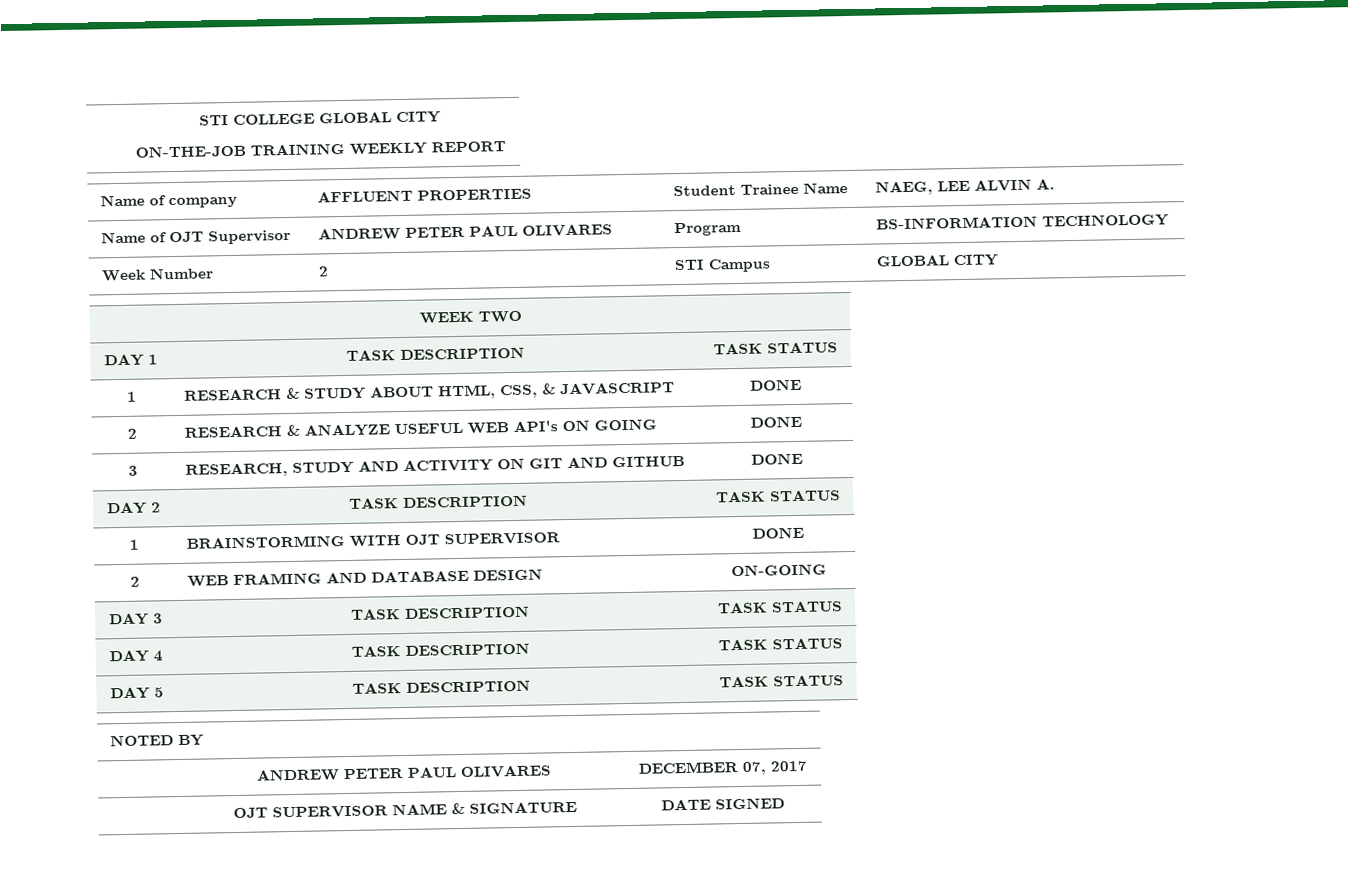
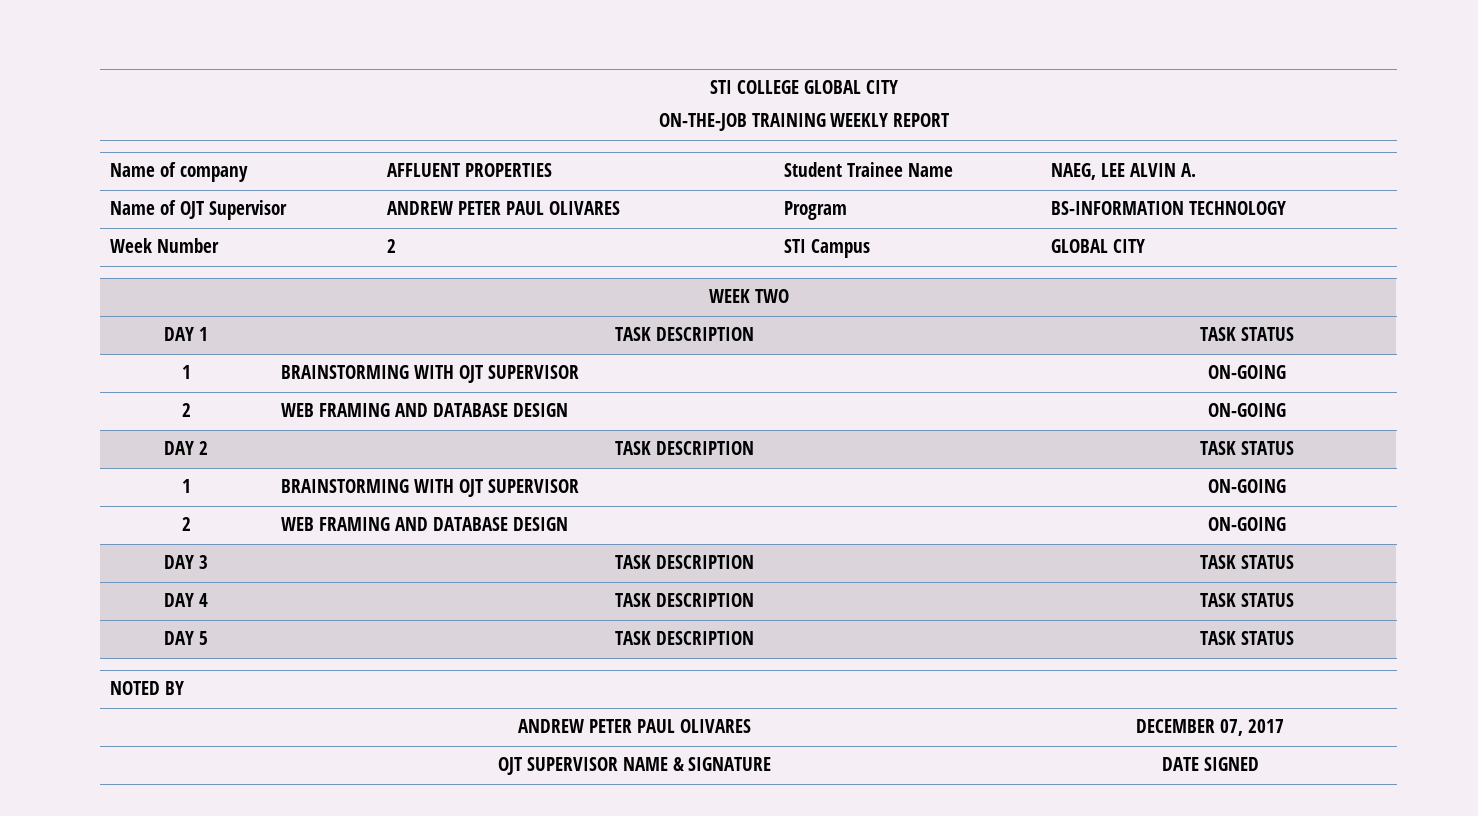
[184,381,676,401] [750,378,802,391] [127,428,137,439] [184,418,658,438] [750,415,802,428] [128,465,138,476] [185,455,686,478] [751,452,803,465] RESEARCH & STUDY ABOUT HTML, CSS, & JAVASCRIPT | DONE // 2 | RESEARCH & ANALYZE USEFUL WEB API's ON GOING | DONE // 3 | RESEARCH, STUDY AND ACTIVITY ON GIT AND GITHUB | DONE -> [281,365,580,383] [1208,365,1286,379] [181,403,191,417] [281,403,569,417] [1208,403,1286,417] BRAINSTORMING WITH OJT SUPERVISOR | ON-GOING // 2 | WEB FRAMING AND DATABASE DESIGN | ON-GOING
[752,526,804,539] DONE -> [1208,479,1286,493] ON-GOING

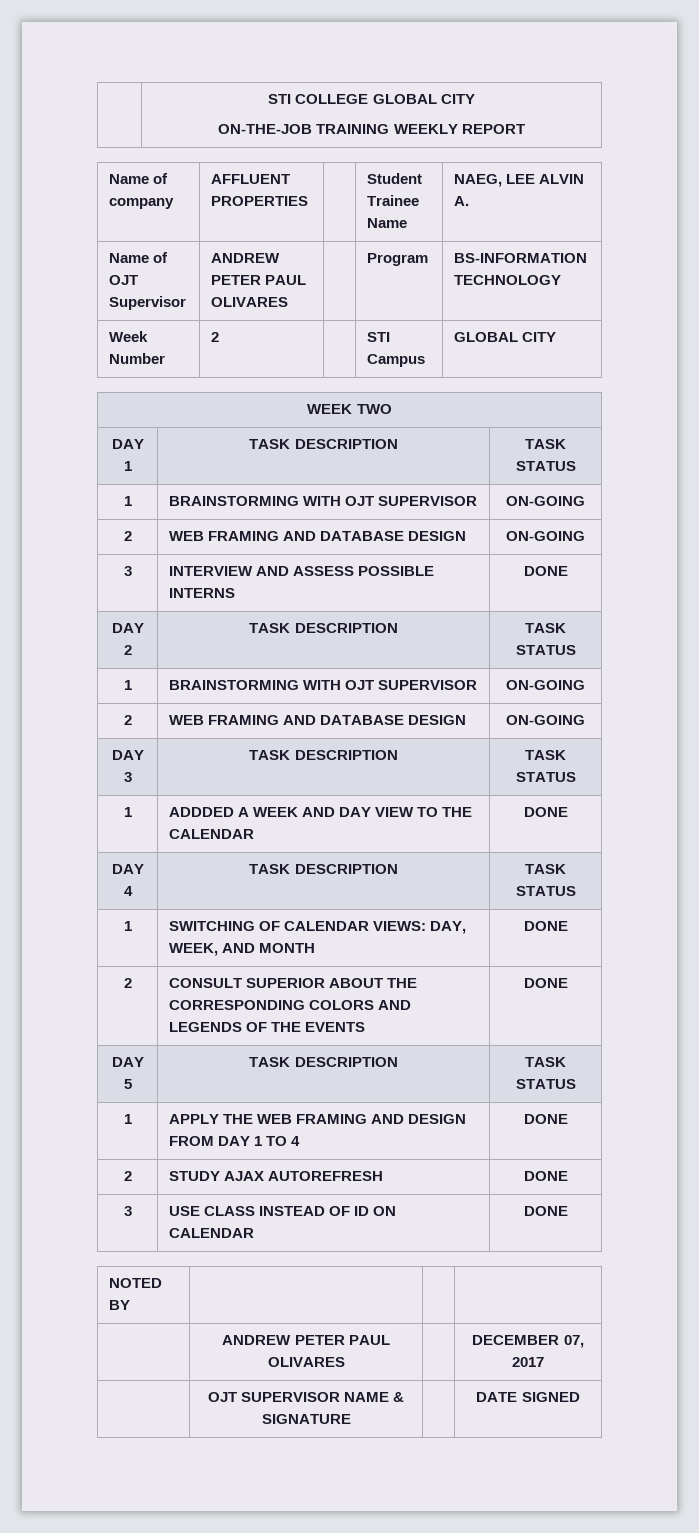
(1286, 410) none -> [123,566,132,576] [168,566,435,576] [168,588,235,598] [523,566,568,576] // 3 | INTERVIEW AND ASSESS POSSIBLE INTERNS | DONE
(1294, 562) none -> [123,807,132,817] [168,807,473,817] [168,829,254,839] [523,807,568,817] // 1 | ADDDED A WEEK AND DAY VIEW TO THE CALENDAR | DONE
(1294, 600) none -> [123,921,132,931] [168,921,467,934] [168,943,315,956] [523,921,568,931] [123,978,132,988] [168,978,418,988] [168,1000,411,1010] [168,1022,366,1032] [523,978,568,988] // 1 | SWITCHING OF CALENDAR VIEWS: DAY, WEEK, AND MONTH | DONE // 2 | CONSULT SUPERIOR ABOUT THE CORRESPONDING COLORS AND LEGENDS OF THE EVENTS | DONE
(1294, 638) none -> [123,1114,132,1124] [168,1114,467,1124] [168,1136,301,1146] [523,1114,568,1124] [123,1171,132,1181] [168,1171,383,1181] [523,1171,568,1181] [123,1206,132,1216] [168,1206,397,1216] [168,1228,254,1238] [523,1206,568,1216] // 1 | APPLY THE WEB FRAMING AND DESIGN FROM DAY 1 TO 4 | DONE // 2 | STUDY AJAX AUTOREFRESH | DONE // 3 | USE CLASS INSTEAD OF ID ON CALENDAR | DONE

